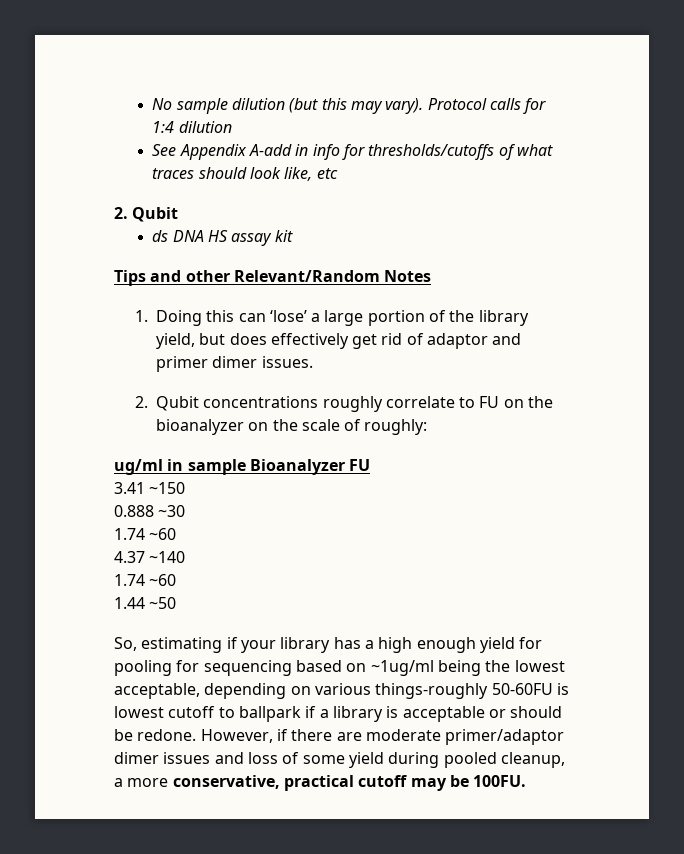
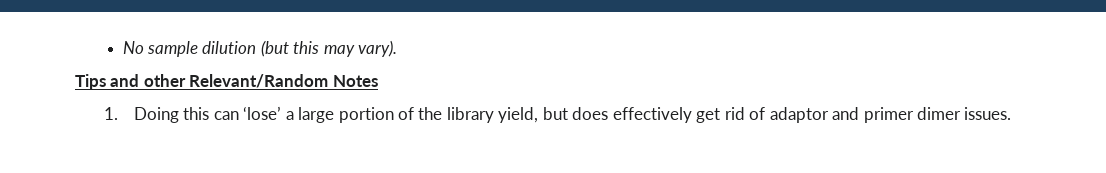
[427,98,547,114] [152,121,232,133] [152,144,554,160] [152,167,338,181] [114,207,179,222] [152,230,293,246] Protocol calls for 1:4 dilution // See Appendix A-add in info for thresholds/cutoffs of what traces should look like, etc // 2. Qubit // ds DNA HS assay kit -> (398, 48) none
[134,396,554,412] [155,419,428,435] [114,459,371,475] [114,482,186,494] [114,505,186,517] [114,528,177,540] [114,551,186,563] [114,574,177,586] [114,597,177,609] [114,637,543,653] [114,660,565,676] [114,683,569,699] [114,706,563,722] [114,729,565,745] [114,752,565,768] [114,775,527,791] // 2. Qubit concentrations roughly correlate to FU on the bioanalyzer on the scale of roughly: // ug/ml in sample Bioanalyzer FU // 3.41 ~150 // 0.888 ~30 // 1.74 ~60 // 4.37 ~140 // 1.74 ~60 // 1.44 ~50 // So, estimating if your library has a high enough yield for pooling for sequencing based on ~1ug/ml being the lowest acceptable, depending on various things-roughly 50-60FU is lowest cutoff to ballpark if a library is acceptable or should be redone. However, if there are moderate primer/adaptor dimer issues and loss of some yield during pooled cleanup, a more conservative, practical cutoff may be 100FU. -> (1012, 113) none

